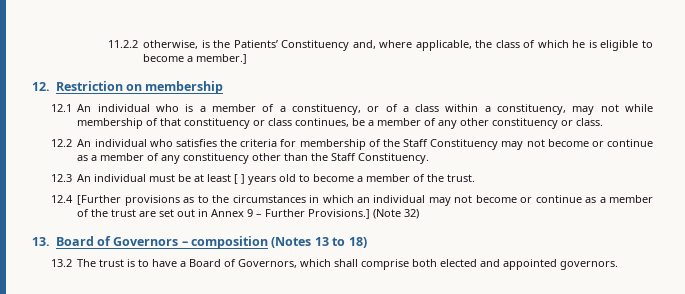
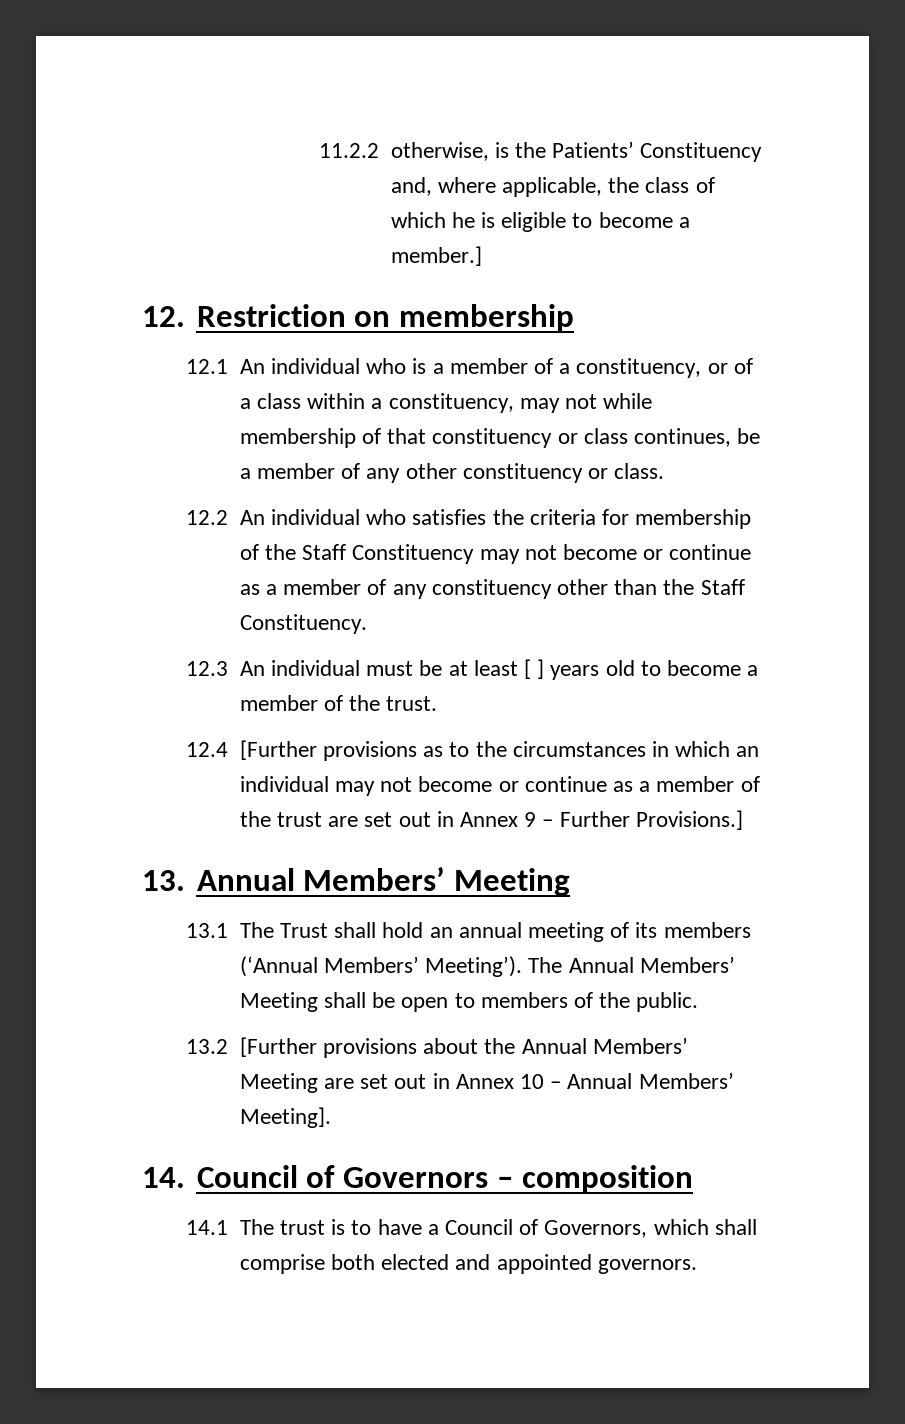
[373,209,420,219] (Note 32) -> (743, 820) none
[55,236,94,246] Board -> [196,866,571,896] [186,922,751,942] [239,956,735,977] [239,992,699,1012] [186,1037,688,1058] [239,1072,734,1093] [239,1107,331,1128] [142,1165,298,1188] Annual Members’ Meeting // 13.1 The Trust shall hold an annual meeting of its members (‘Annual Members’ Meeting’). The Annual Members’ Meeting shall be open to members of the public. // 13.2 [Further provisions about the Annual Members’ Meeting are set out in Annex 10 – Annual Members’ Meeting]. // 14. Council
[271,237,367,248] [50,259,72,267] (Notes 13 to 18) // 13.2 -> [186,1220,229,1235] // 14.1
[189,259,222,267] Board -> [445,1219,514,1235] Council

